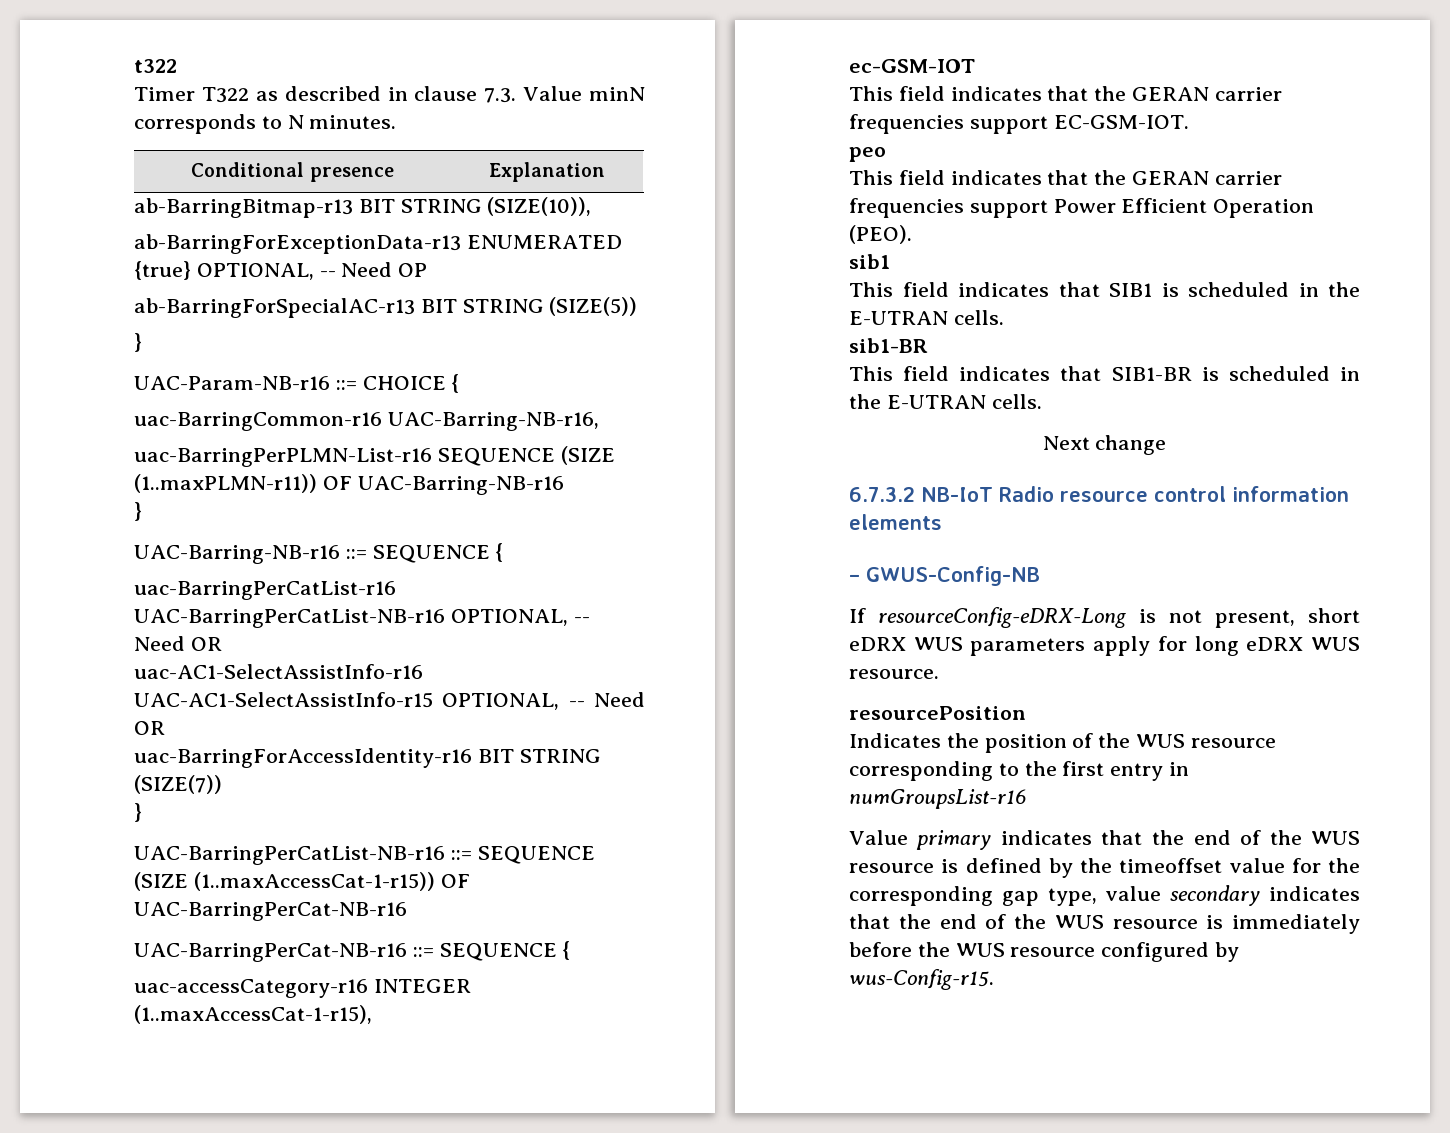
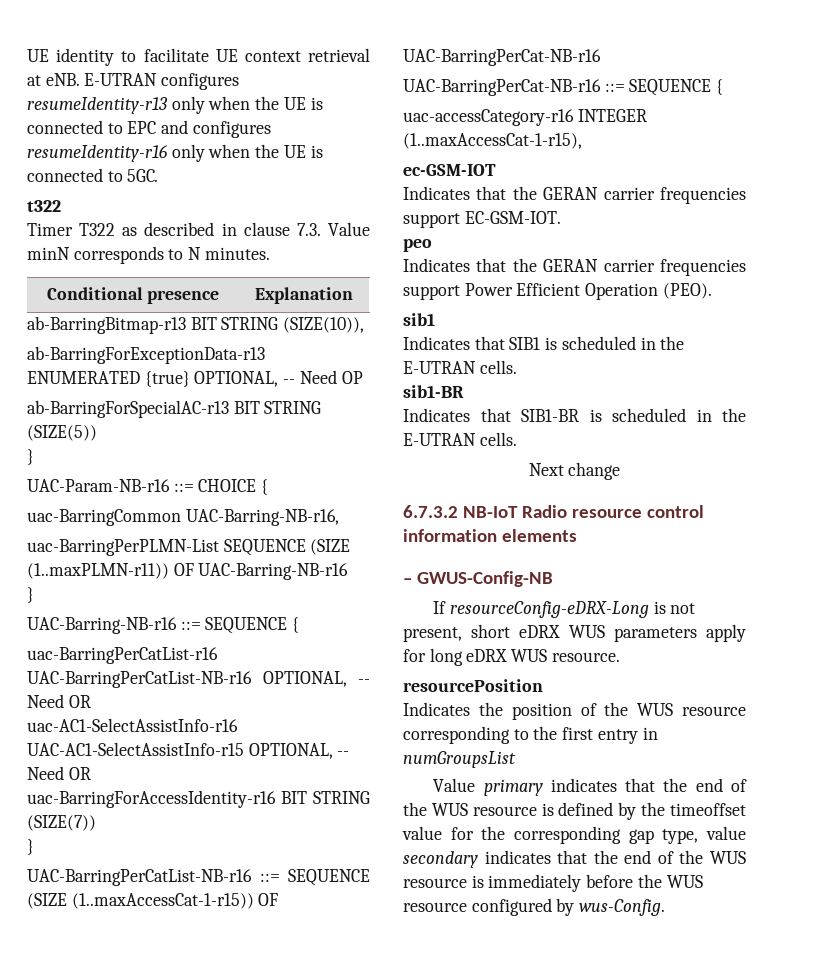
(134, 66) none -> [27,48,370,66] [27,73,240,90] [27,96,323,114] [27,120,271,138] [27,144,323,162] [27,168,159,182] UE identity to facilitate UE context retrieval at eNB. E-UTRAN configures resumeIdentity-r13 only when the UE is connected to EPC and configures resumeIdentity-r16 only when the UE is connected to 5GC. //
[134,412,382,431] uac-BarringCommon-r16 -> [27,509,181,526] uac-BarringCommon
[134,448,432,467] uac-BarringPerPLMN-List-r16 -> [27,539,219,556] uac-BarringPerPLMN-List
[849,86,1042,101] This field indicates -> [403,186,470,200] Indicates
[849,170,1042,185] This field indicates -> [403,258,470,272] Indicates
[849,282,1049,297] This field indicates -> [403,336,470,350] Indicates
[849,366,1051,381] This field indicates -> [403,408,470,422] Indicates
[849,789,1026,809] numGroupsList-r16 -> [403,751,516,768] numGroupsList
[849,969,994,990] wus-Config-r15. -> [579,899,666,916] wus-Config.

